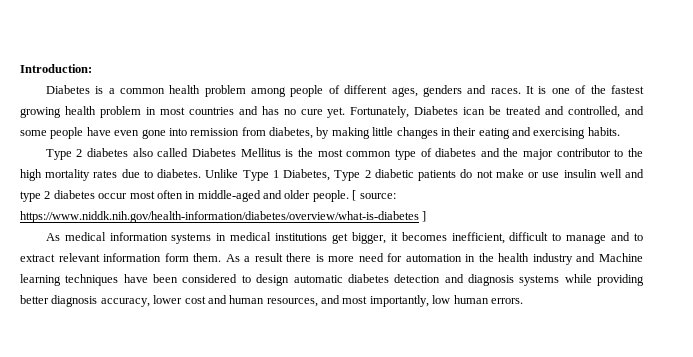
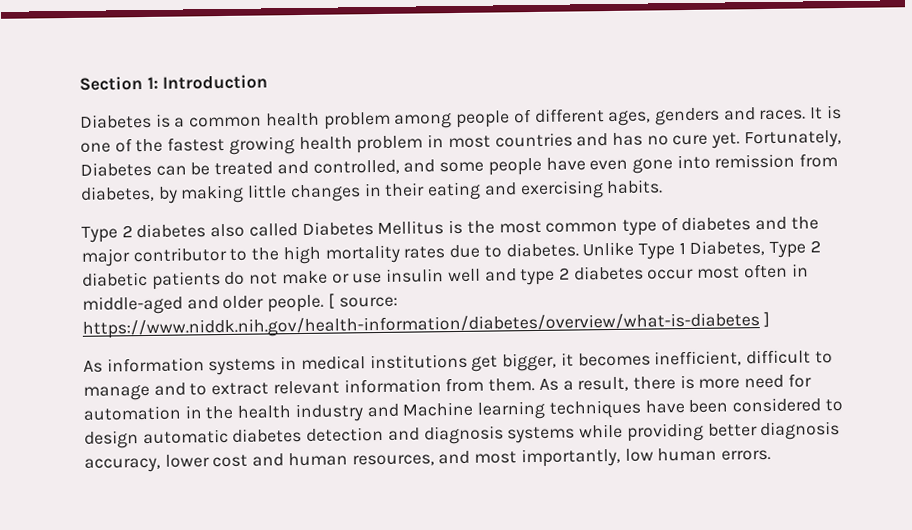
[20,64,92,73] Introduction: -> [79,74,269,91] Section 1: Introduction
[463,107,486,115] ican -> [155,165,187,176] can
[64,232,106,241] medical -> (103, 366) none
[164,253,189,262] form -> [445,377,485,393] from
[254,253,283,262] result -> [577,376,630,392] result,

